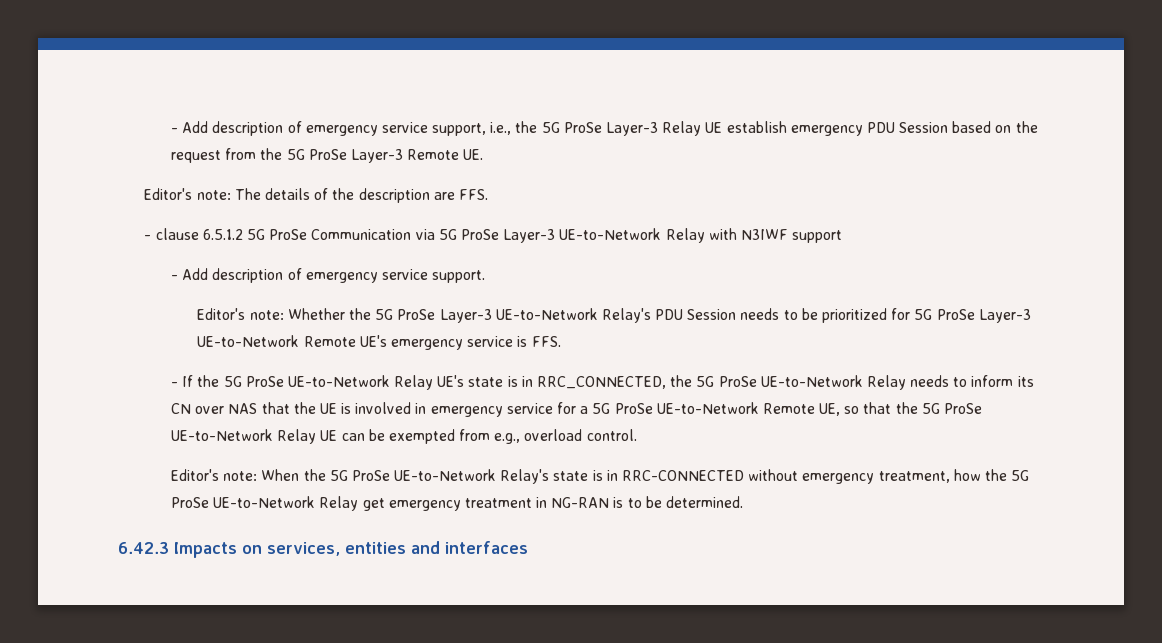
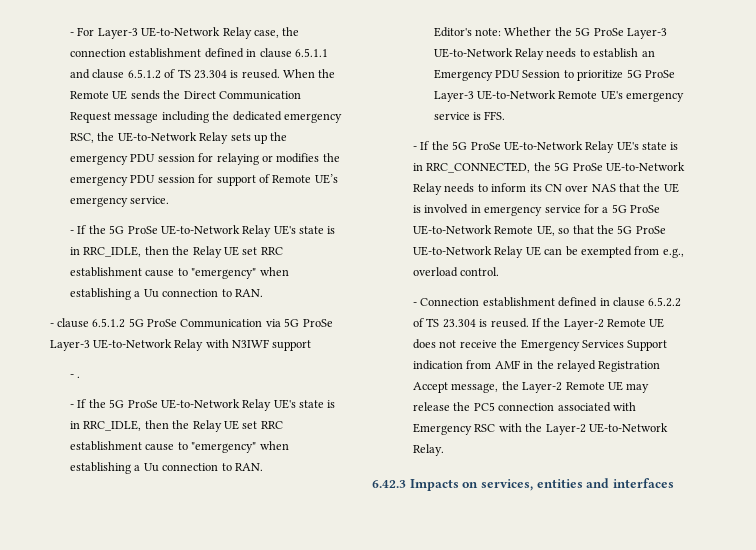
[170,121,1038,136] [170,148,484,163] [144,188,488,203] - Add description of emergency service support, i.e., the 5G ProSe Layer-3 Relay UE establish emergency PDU Session based on the request from the 5G ProSe Layer-3 Remote UE. // Editor's note: The details of the description are FFS. -> [70,27,300,39] [70,48,328,58] [70,69,336,79] [70,90,301,100] [70,111,342,123] [70,132,288,144] [70,153,340,165] [70,174,338,186] [70,196,170,207] [70,225,336,237] [70,246,283,258] [70,267,289,279] [70,288,263,300] - For Layer-3 UE-to-Network Relay case, the connection establishment defined in clause 6.5.1.1 and clause 6.5.1.2 of TS 23.304 is reused. When the Remote UE sends the Direct Communication Request message including the dedicated emergency RSC, the UE-to-Network Relay sets up the emergency PDU session for relaying or modifies the emergency PDU session for support of Remote UE’s emergency service. // - If the 5G ProSe UE-to-Network Relay UE's state is in RRC_IDLE, then the Relay UE set RRC establishment cause to "emergency" when establishing a Uu connection to RAN.
[182,268,486,283] Add description of emergency service support. -> [77,376,81,378] [70,399,336,411] [70,420,283,432] [70,441,289,453] [70,462,263,474] . // - If the 5G ProSe UE-to-Network Relay UE's state is in RRC_IDLE, then the Relay UE set RRC establishment cause to "emergency" when establishing a Uu connection to RAN.
[601,308,911,323] Relay's PDU Session needs to be prioritized for -> [514,48,655,60] [433,69,624,81] Relay needs to establish an Emergency PDU Session to prioritize
[170,469,1030,484] [170,496,744,511] Editor's note: When the 5G ProSe UE-to-Network Relay's state is in RRC-CONNECTED without emergency treatment, how the 5G ProSe UE-to-Network Relay get emergency treatment in NG-RAN is to be determined. -> [413,297,682,307] [413,318,665,330] [413,339,668,351] [413,360,661,372] [413,381,650,393] [413,402,636,412] [413,423,668,435] [413,444,445,456] - Connection establishment defined in clause 6.5.2.2 of TS 23.304 is reused. If the Layer-2 Remote UE does not receive the Emergency Services Support indication from AMF in the relayed Registration Accept message, the Layer-2 Remote UE may release the PC5 connection associated with Emergency RSC with the Layer-2 UE-to-Network Relay.

